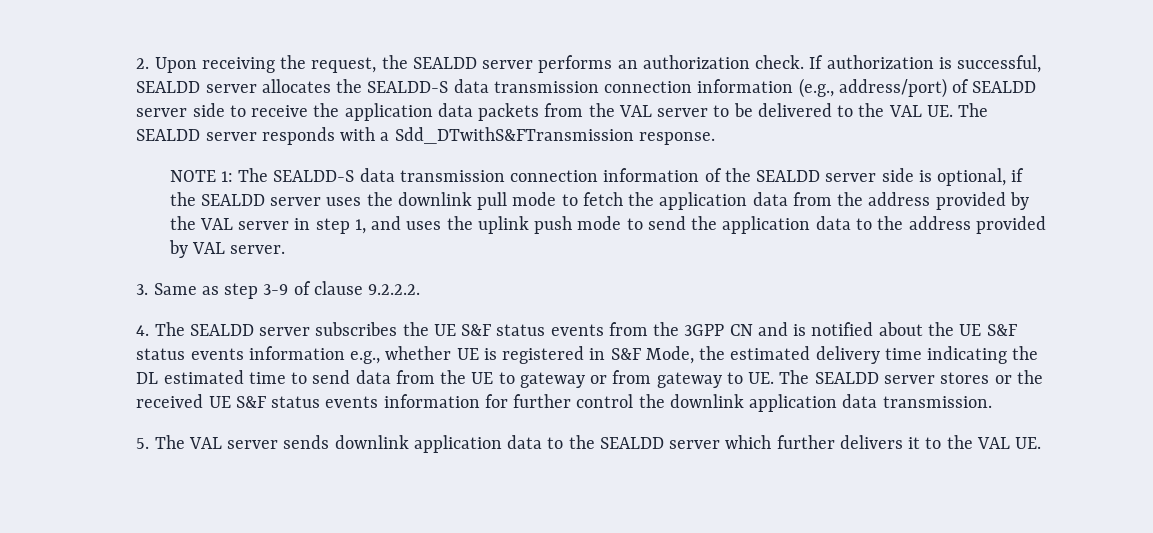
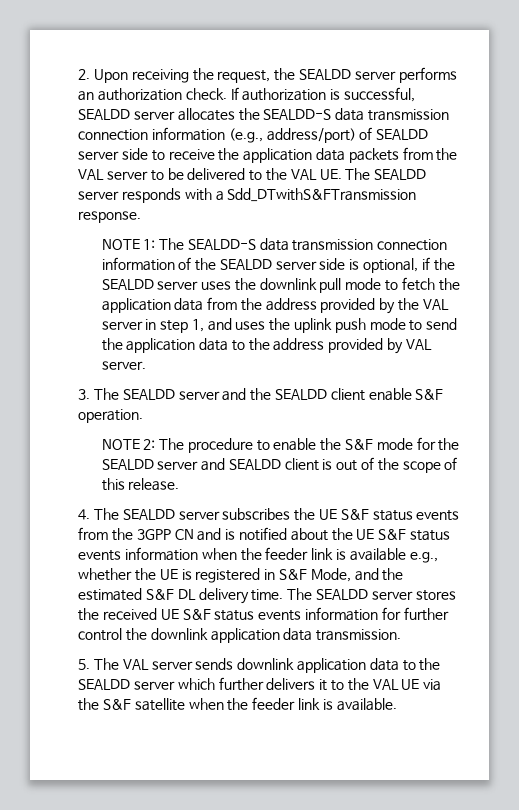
[153,281,421,299] Same as step 3-9 of clause 9.2.2.2. -> [94,388,444,401] [78,409,144,423] [101,437,460,453] [101,457,458,473] [101,478,180,491] The SEALDD server and the SEALDD client enable S&F operation. // NOTE 2: The procedure to enable the S&F mode for the SEALDD server and SEALDD client is out of the scope of this release.
(345, 353) none -> [201,547,406,561] when the feeder link is available
(452, 353) none -> [135,568,157,581] the
(694, 355) none -> [354,568,379,581] and
[815,346,1039,364] [136,370,775,388] delivery time indicating the DL estimated time to send data from the UE to gateway or from gateway to UE. -> [146,588,284,604] S&F DL delivery time.
[994,375,1012,384] or -> (456, 595) none
[1015,437,1042,449] UE. -> [401,679,442,691] [78,697,397,711] UE via the S&F satellite when the feeder link is available.

